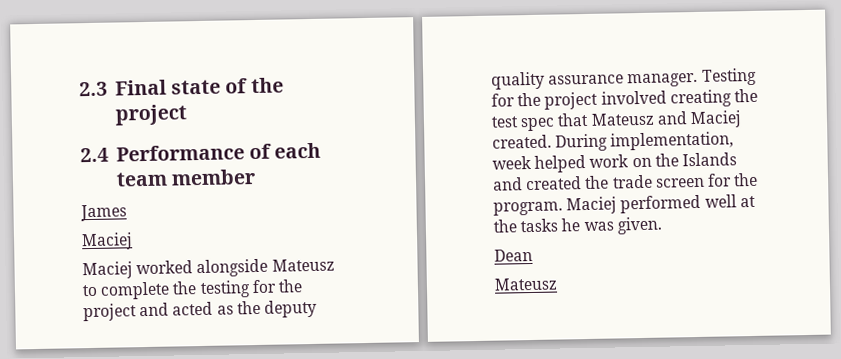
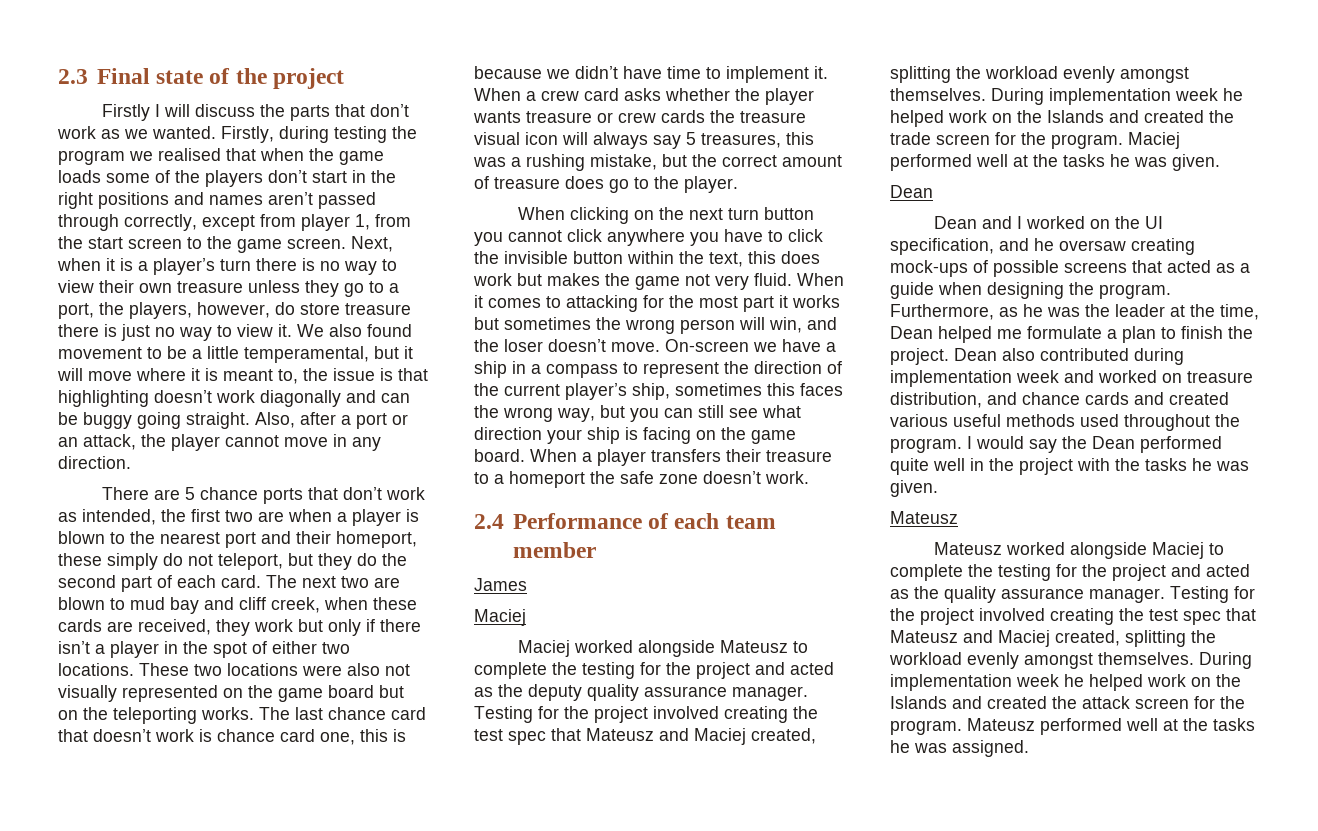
(187, 115) none -> [102,104,410,121] [57,126,417,143] [58,148,384,165] [58,170,396,187] [58,192,376,209] [58,214,411,231] [58,236,393,253] [57,258,397,275] [58,280,399,297] [58,302,411,319] [58,324,412,341] [58,346,413,363] [57,368,428,384] [58,390,410,407] [58,412,408,429] [58,434,381,451] [58,456,131,469] [102,487,426,504] [58,509,419,526] [58,531,417,548] [58,553,407,570] [58,575,400,592] [58,597,417,614] [58,619,421,636] [58,641,350,658] [58,663,410,676] [58,685,404,702] [58,707,426,724] [58,729,406,745] [474,66,828,83] [474,88,814,105] [473,110,806,123] [474,132,814,149] [473,154,842,171] [474,176,738,193] [518,207,815,224] [474,229,823,246] [474,251,820,267] [473,273,844,290] [474,295,840,312] [474,317,837,334] [474,339,836,352] [474,361,842,378] [474,383,843,400] [474,405,801,422] [474,427,796,444] [474,449,832,466] [474,471,809,488] // Firstly I will discuss the parts that don’t work as we wanted. Firstly, during testing the program we realised that when the game loads some of the players don’t start in the right positions and names aren’t passed through correctly, except from player 1, from the start screen to the game screen. Next, when it is a player’s turn there is no way to view their own treasure unless they go to a port, the players, however, do store treasure there is just no way to view it. We also found movement to be a little temperamental, but it will move where it is meant to, the issue is that highlighting doesn’t work diagonally and can be buggy going straight. Also, after a port or an attack, the player cannot move in any direction. // There are 5 chance ports that don’t work as intended, the first two are when a player is blown to the nearest port and their homeport, these simply do not teleport, but they do the second part of each card. The next two are blown to mud bay and cliff creek, when these cards are received, they work but only if there isn’t a player in the spot of either two locations. These two locations were also not visually represented on the game board but on the teleporting works. The last chance card that doesn’t work is chance card one, this is because we didn’t have time to implement it. When a crew card asks whether the player wants treasure or crew cards the treasure visual icon will always say 5 treasures, this was a rushing mistake, but the correct amount of treasure does go to the player. // When clicking on the next turn button you cannot click anywhere you have to click the invisible button within the text, this does work but makes the game not very fluid. When it comes to attacking for the most part it works but sometimes the wrong person will win, and the loser doesn’t move. On-screen we have a ship in a compass to represent the direction of the current player’s ship, sometimes this faces the wrong way, but you can still see what direction your ship is facing on the game board. When a player transfers their treasure to a homeport the safe zone doesn’t work.
[492,131,735,152] [492,155,532,170] created. During implementation, week -> [751,728,816,744] [890,66,1189,83] [890,88,1243,105] created, splitting the workload evenly amongst themselves. During implementation week he
[494,277,558,291] Mateusz -> [934,216,1164,229] [890,238,1195,255] [890,260,1250,277] [890,282,1171,299] [890,304,1259,320] [890,326,1253,343] [890,348,1184,365] [890,370,1253,387] [890,392,1229,408] [890,414,1240,431] [890,436,1222,453] [890,458,1249,475] [890,480,938,497] [890,511,958,524] [934,542,1225,559] [890,564,1250,581] [890,586,1255,603] [890,608,1256,625] [890,630,1216,647] [889,652,1252,669] [890,674,1241,691] [890,696,1245,709] [890,718,1255,735] [890,740,1029,757] Dean and I worked on the UI specification, and he oversaw creating mock-ups of possible screens that acted as a guide when designing the program. Furthermore, as he was the leader at the time, Dean helped me formulate a plan to finish the project. Dean also contributed during implementation week and worked on treasure distribution, and chance cards and created various useful methods used throughout the program. I would say the Dean performed quite well in the project with the tasks he was given. // Mateusz // Mateusz worked alongside Maciej to complete the testing for the project and acted as the quality assurance manager. Testing for the project involved creating the test spec that Mateusz and Maciej created, splitting the workload evenly amongst themselves. During implementation week he helped work on the Islands and created the attack screen for the program. Mateusz performed well at the tasks he was assigned.

